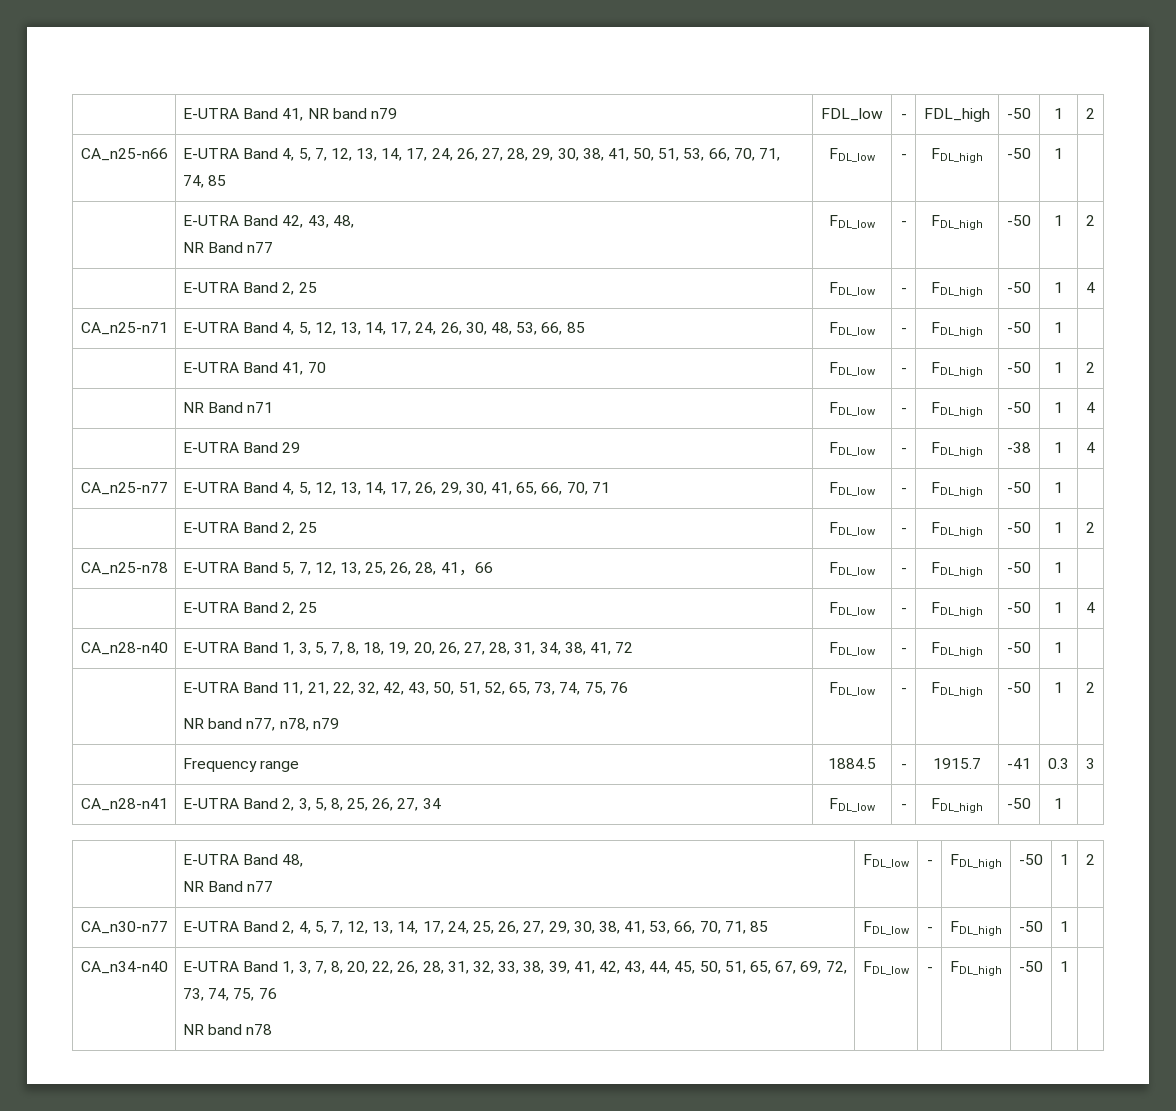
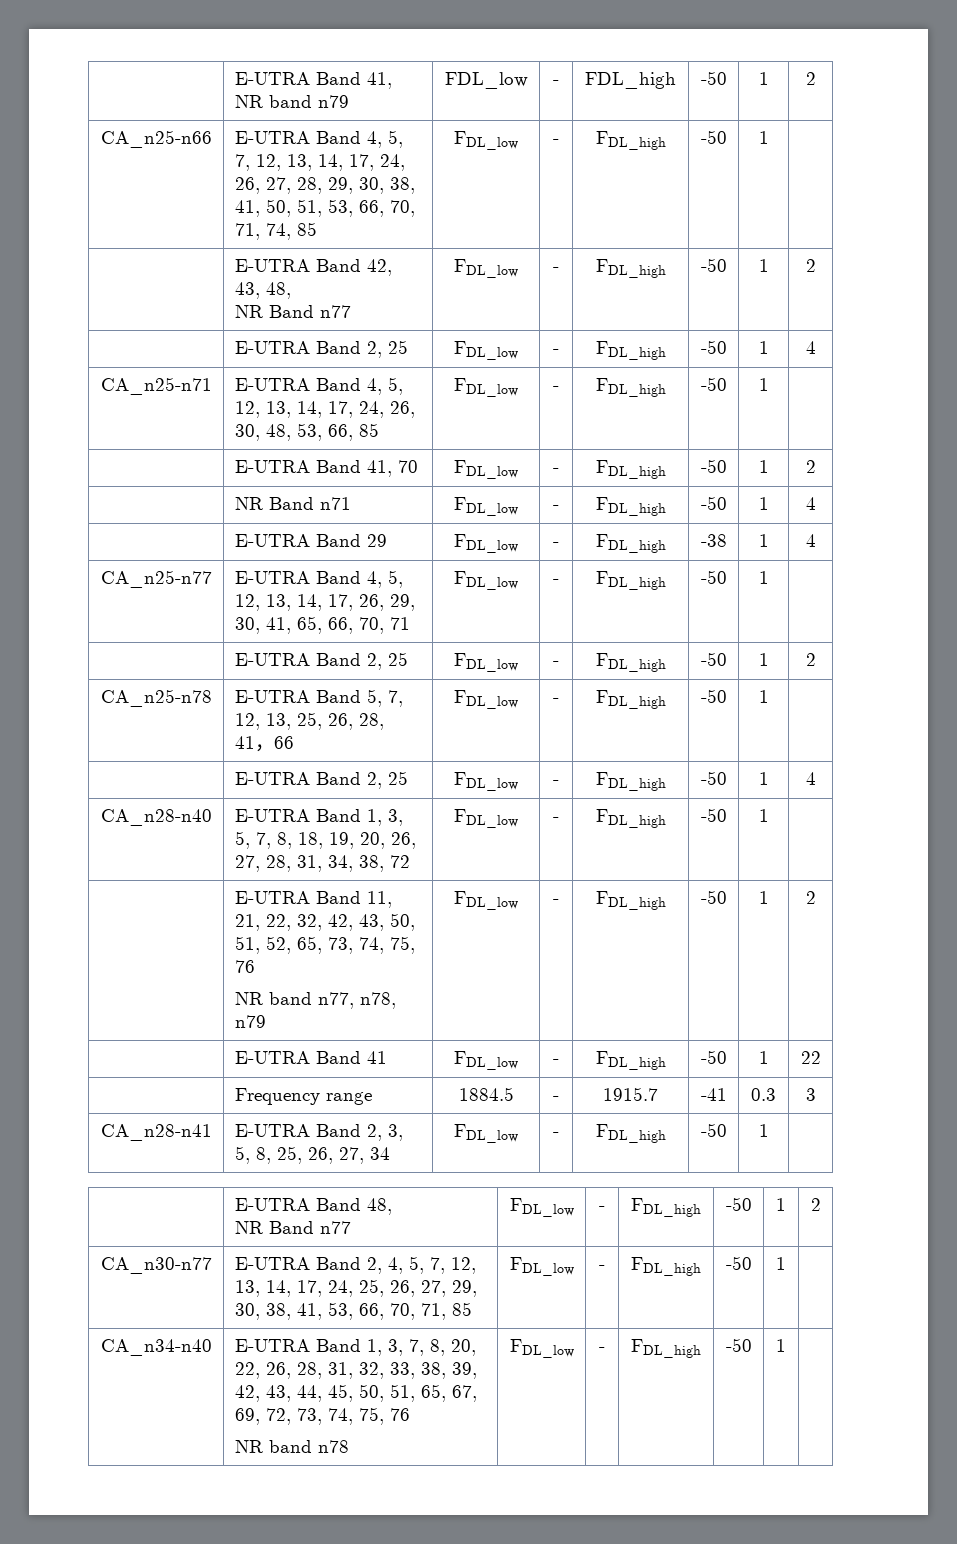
[589,642,611,655] 41, -> (384, 863) none
(1095, 687) none -> [234,1051,387,1064] [454,1051,518,1070] [553,1059,559,1064] [595,1051,666,1070] [700,1050,727,1064] [758,1051,769,1064] [800,1051,821,1064] // | E-UTRA Band 41 | FDL_low | - | FDL_high | -50 | 1 | 22
[573,961,595,974] 41, -> (477, 1370) none

